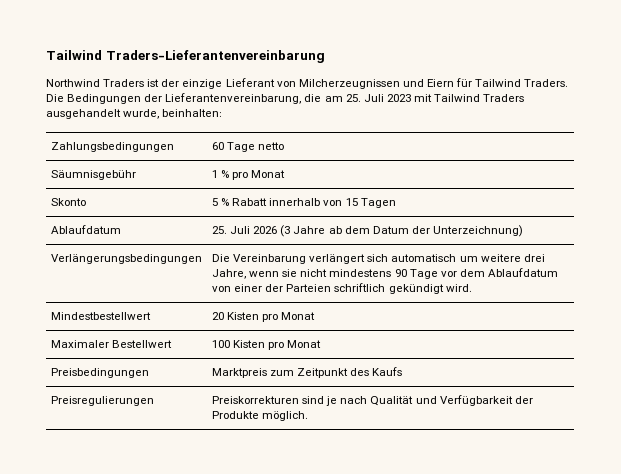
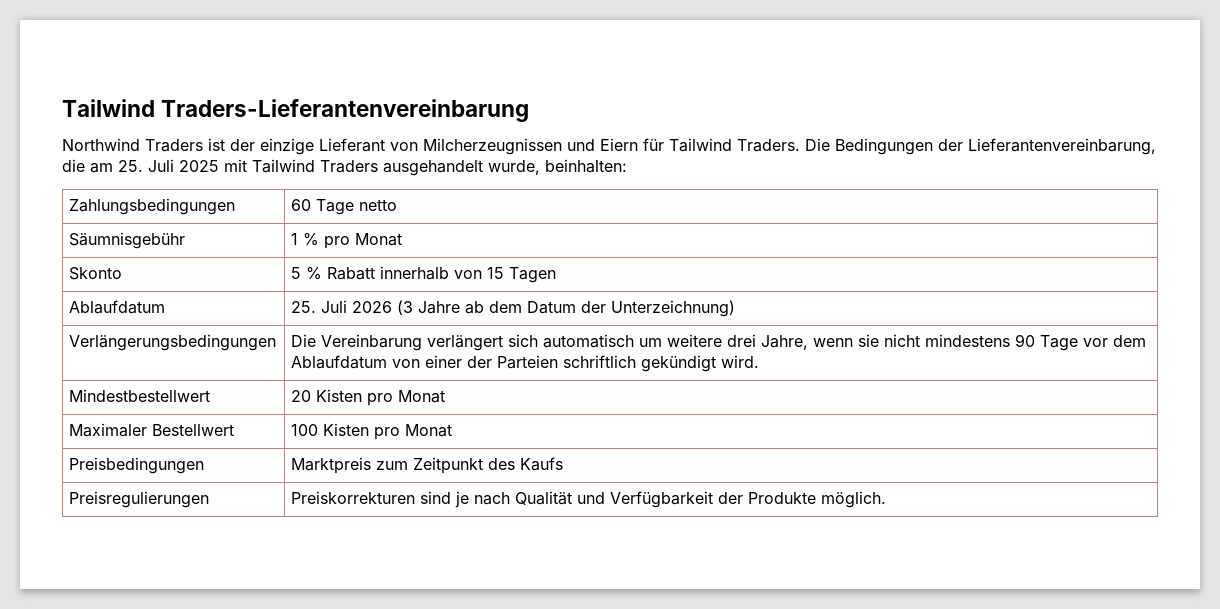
[386,94,411,102] 2023 -> [179,160,219,172] 2025

